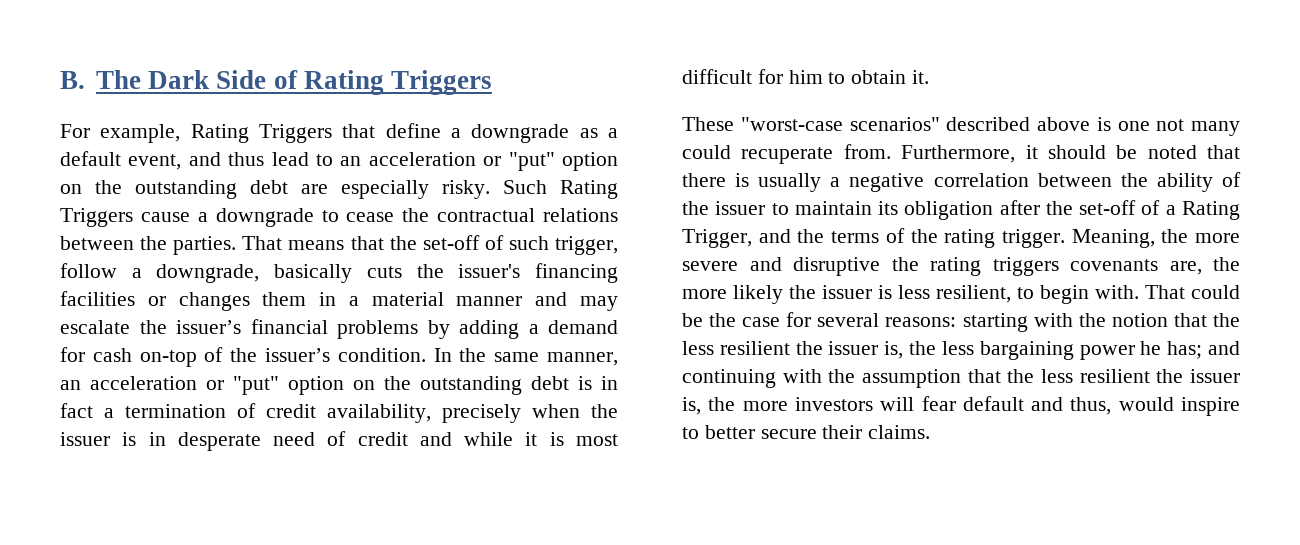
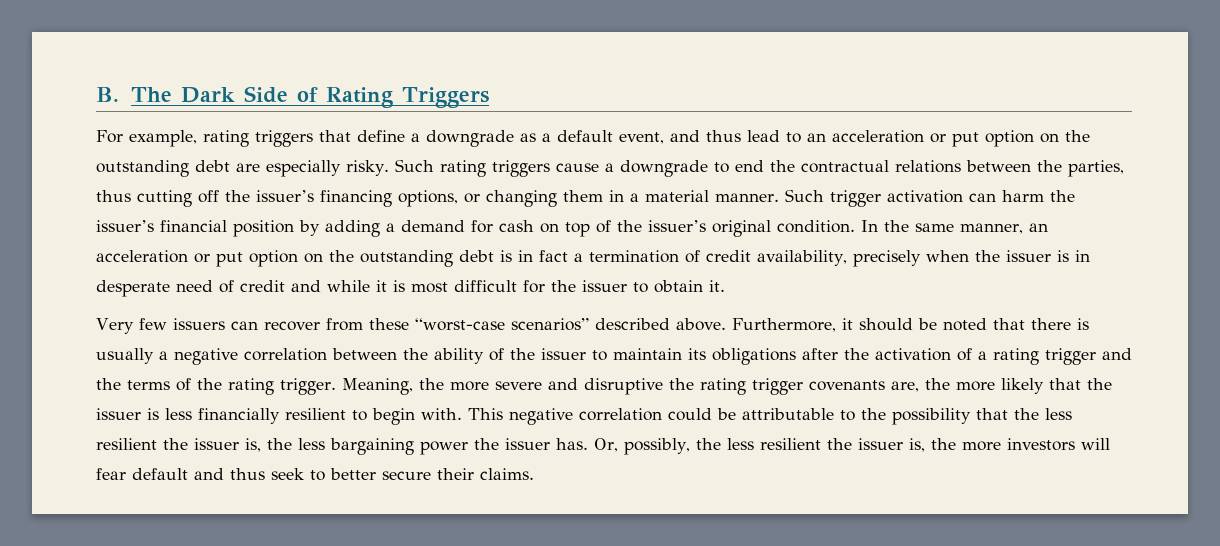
[190,124,332,143] Rating Triggers -> [203,130,313,147] rating triggers
[508,152,555,171] "put" -> [952,132,979,147] put
[560,180,618,199] [60,208,133,227] Rating Triggers -> [439,160,550,177] rating triggers
[346,212,395,222] cease -> [734,160,764,172] end
[173,235,619,255] [60,263,618,283] [60,291,618,311] [60,320,130,334] parties. That means that the set-off of such trigger, follow a downgrade, basically cuts the issuer's financing facilities or changes them in a material manner and may escalate -> [1067,160,1124,177] [96,189,1044,207] parties, thus cutting off the issuer’s financing options, or changing them in a material manner. Such trigger activation can harm
[337,320,418,339] problems -> [233,220,294,237] position
[139,350,197,367] on-top -> [540,222,590,237] on top
(330, 355) none -> [712,220,771,237] original
[233,376,279,395] "put" -> [216,252,243,267] put
[788,70,823,84] him -> [551,280,627,292] the issuer
[682,117,1240,136] [682,144,891,164] These "worst-case scenarios" described above is one not many could recuperate from. -> [96,318,726,334] Very few issuers can recover from these “worst-case scenarios” described above.
[904,201,994,220] obligation -> [712,348,796,365] obligations
[1079,200,1137,215] set-off -> [875,348,951,361] activation
[1182,201,1240,220] [682,229,752,248] Rating Trigger, -> [993,348,1096,365] rating trigger
[992,257,1059,276] triggers -> [751,378,803,395] trigger
(783, 294) none -> [1048,378,1081,390] that
[936,285,1011,303] resilient, -> [198,408,346,424] financially resilient
[1145,285,1240,299] [682,312,1168,332] That could be the case for several reasons: starting with the notion -> [468,408,971,425] This negative correlation could be attributable to the possibility
[1140,341,1240,359] [682,369,1001,388] he has; and continuing with the assumption that -> [474,438,690,455] the issuer has. Or, possibly,
[1070,397,1240,416] thus, would inspire -> [230,468,304,480] thus seek

